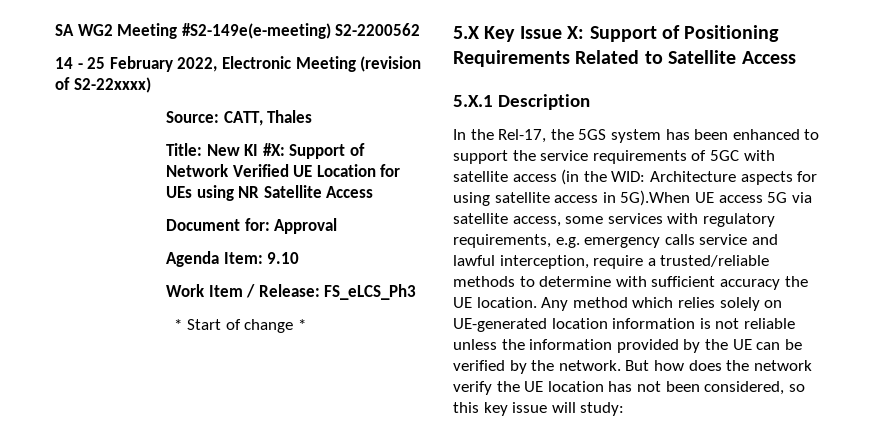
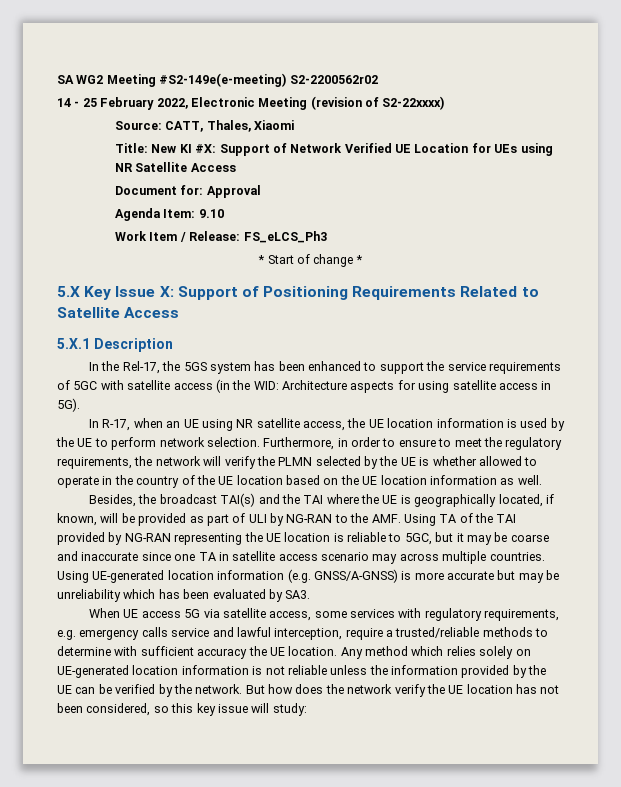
[335,23,421,36] S2-2200562 -> [289,75,378,84] S2-2200562r02
[267,110,313,123] Thales -> [206,120,295,132] Thales, Xiaomi
[620,190,691,206] 5G).When -> [57,398,80,412] [89,418,565,431] [56,437,563,450] [57,456,538,469] [57,475,542,488] [89,493,554,507] [57,513,517,526] [57,532,549,545] [57,551,545,564] [57,569,560,583] [57,589,311,602] [89,608,121,618] 5G). // In R-17, when an UE using NR satellite access, the UE location information is used by the UE to perform network selection. Furthermore, in order to ensure to meet the regulatory requirements, the network will verify the PLMN selected by the UE is whether allowed to operate in the country of the UE location based on the UE location information as well. // Besides, the broadcast TAI(s) and the TAI where the UE is geographically located, if known, will be provided as part of ULI by NG-RAN to the AMF. Using TA of the TAI provided by NG-RAN representing the UE location is reliable to 5GC, but it may be coarse and inaccurate since one TA in satellite access scenario may across multiple countries. Using UE-generated location information (e.g. GNSS/A-GNSS) is more accurate but may be unreliability which has been evaluated by SA3. // When

